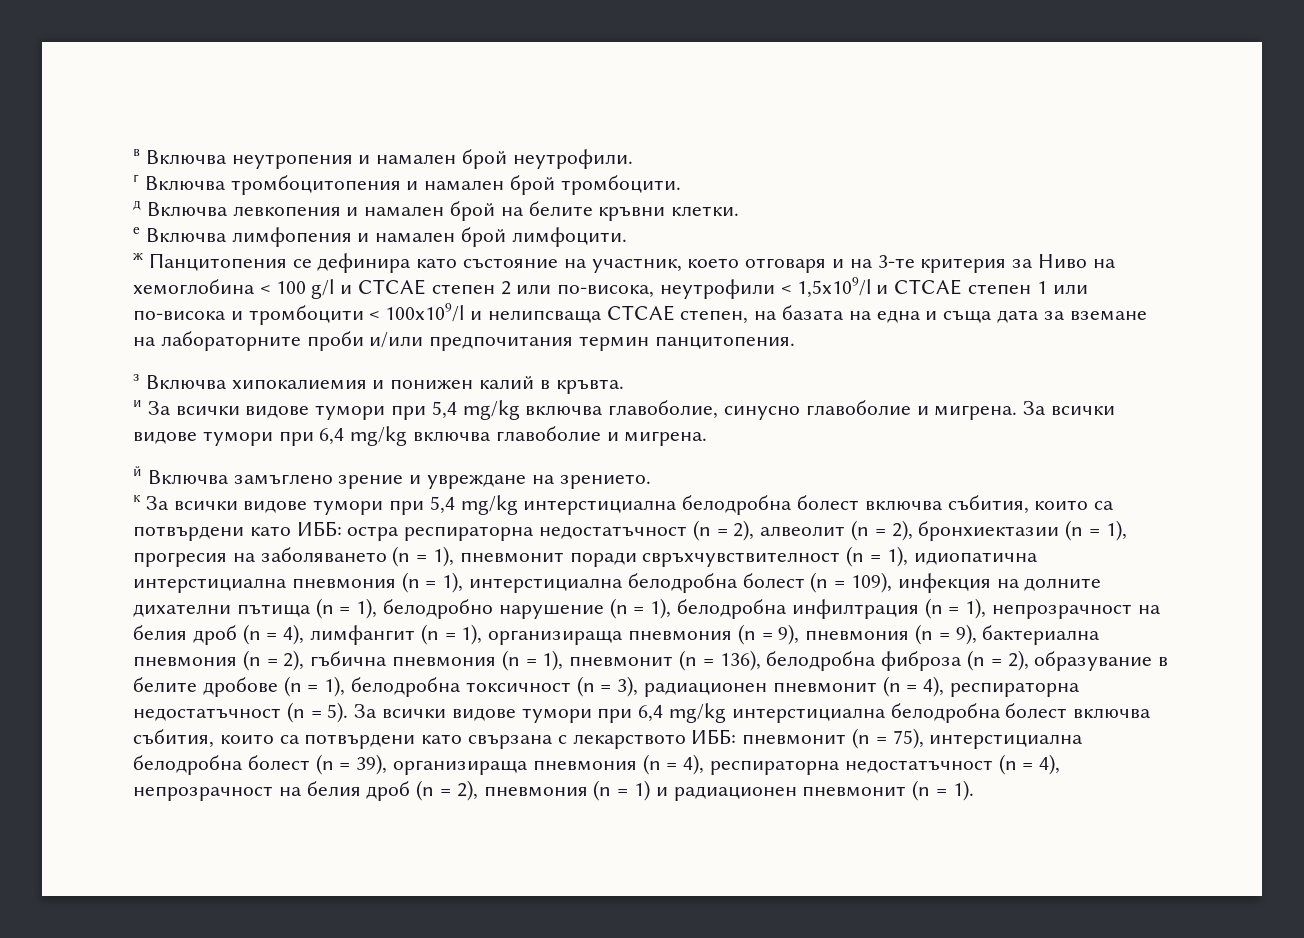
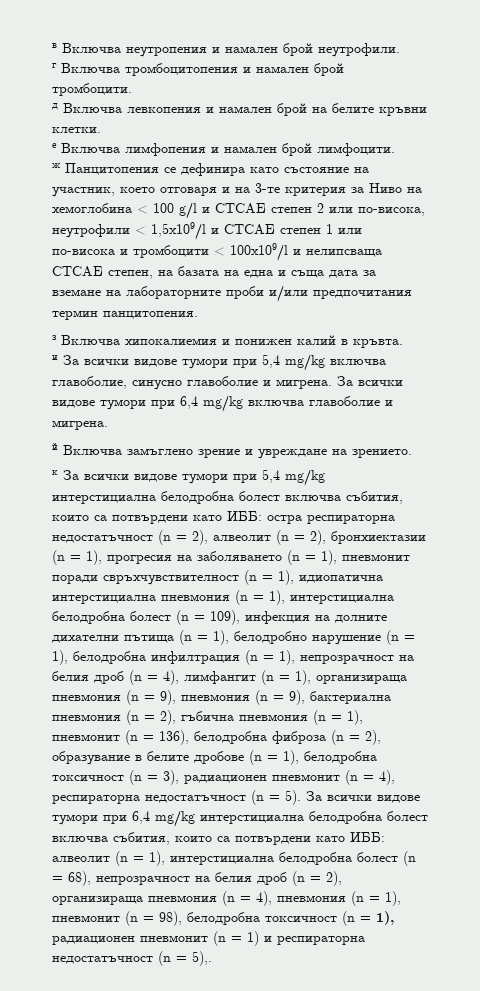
[468,728,1084,749] [133,754,1061,775] свързана с лекарството ИББ: пневмонит (n = 75), интерстициална белодробна болест (n = 39), организираща пневмония (n = 4), респираторна недостатъчност (n = 4), -> [350,832,385,843] [52,851,416,866] [52,871,91,886] ИББ: алвеолит (n = 1), интерстициална белодробна болест (n = 68),
[483,780,974,801] пневмония (n = 1) и радиационен пневмонит (n = 1). -> [52,891,401,906] [52,911,394,926] [52,931,365,946] [52,951,212,966] организираща пневмония (n = 4), пневмония (n = 1), пневмонит (n = 98), белодробна токсичност (n = 1), радиационен пневмонит (n = 1) и респираторна недостатъчност (n = 5),.

